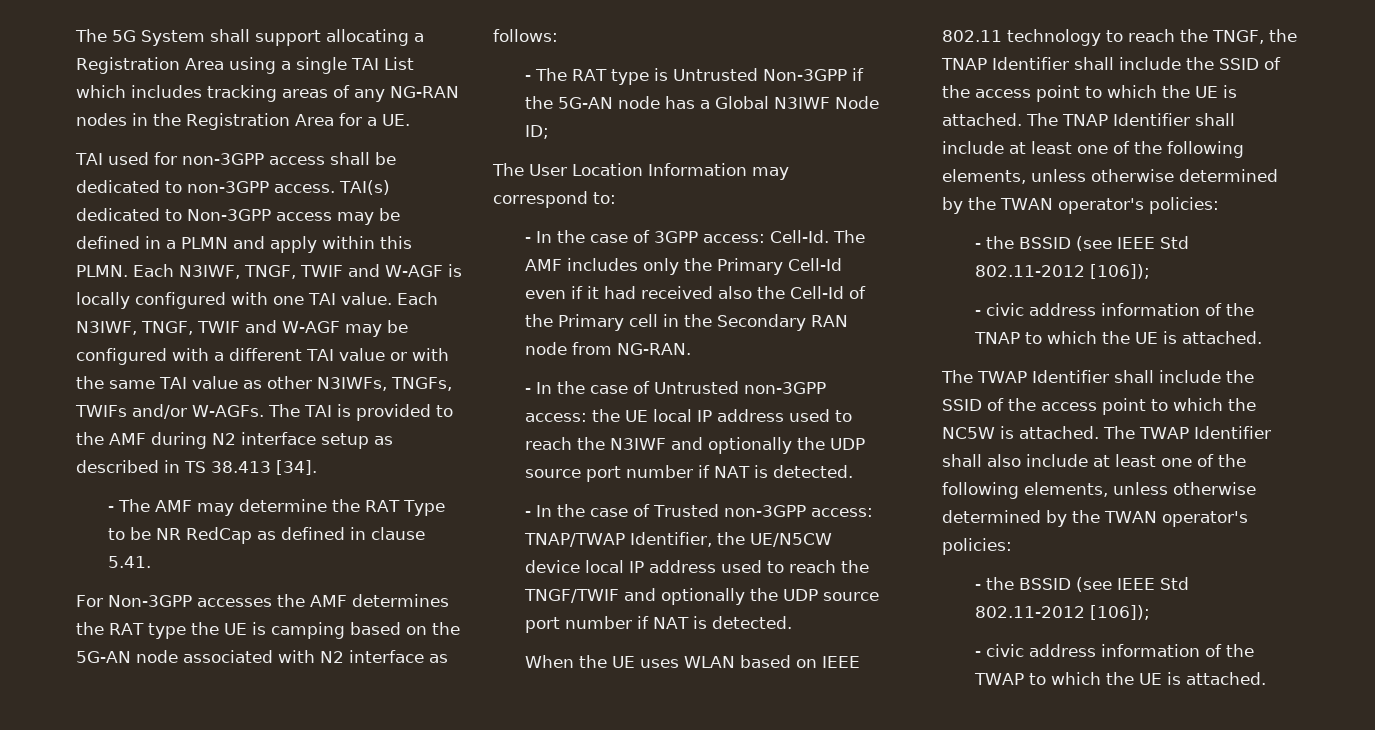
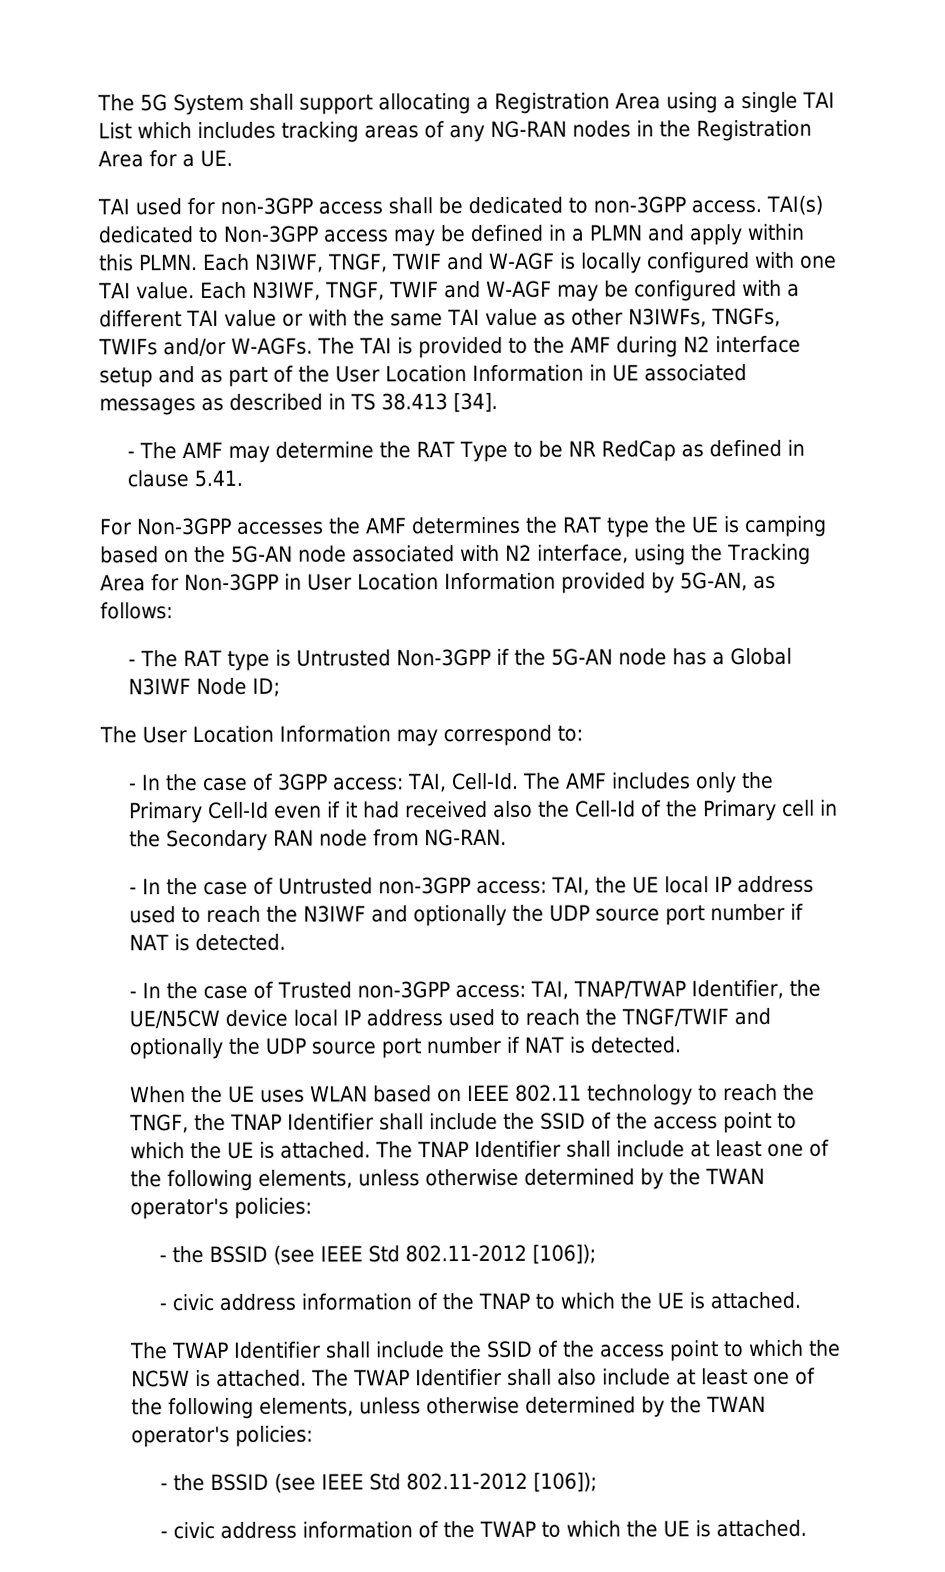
(369, 441) none -> [158,363,747,387] [99,398,196,416] and as part of the User Location Information in UE associated messages
[349,650,424,663] interface -> [537,543,811,566] [100,571,748,594] interface, using the Tracking Area for Non-3GPP in User Location Information provided by 5G-AN,
(766, 238) none -> [407,773,448,793] TAI,
(588, 417) none -> [551,876,591,896] TAI,
(874, 512) none -> [530,980,570,1000] TAI,

